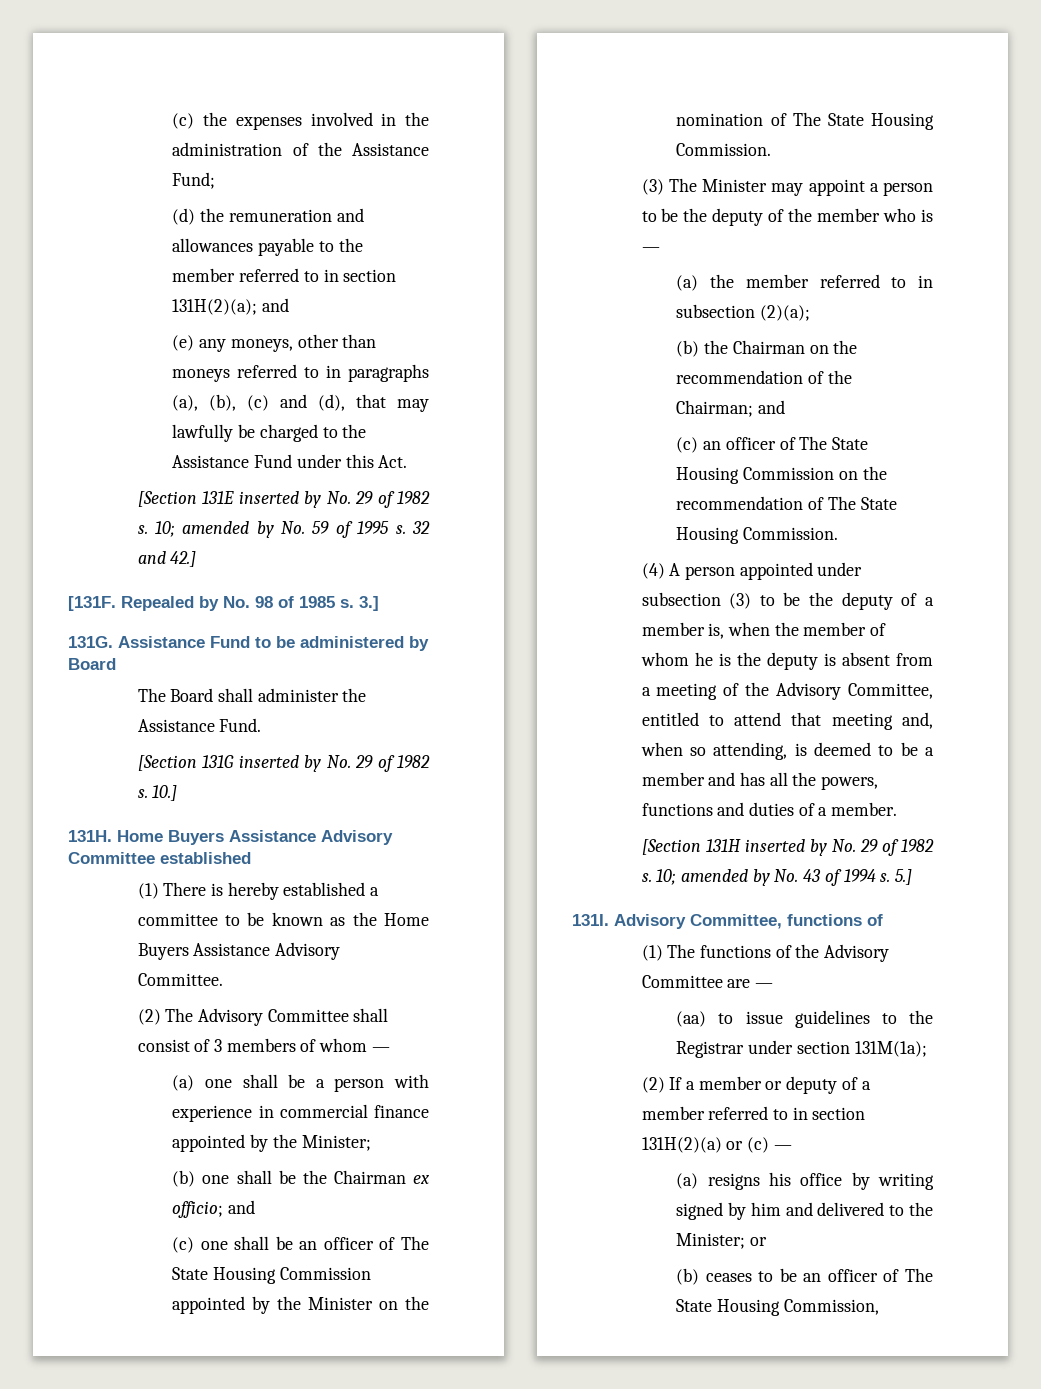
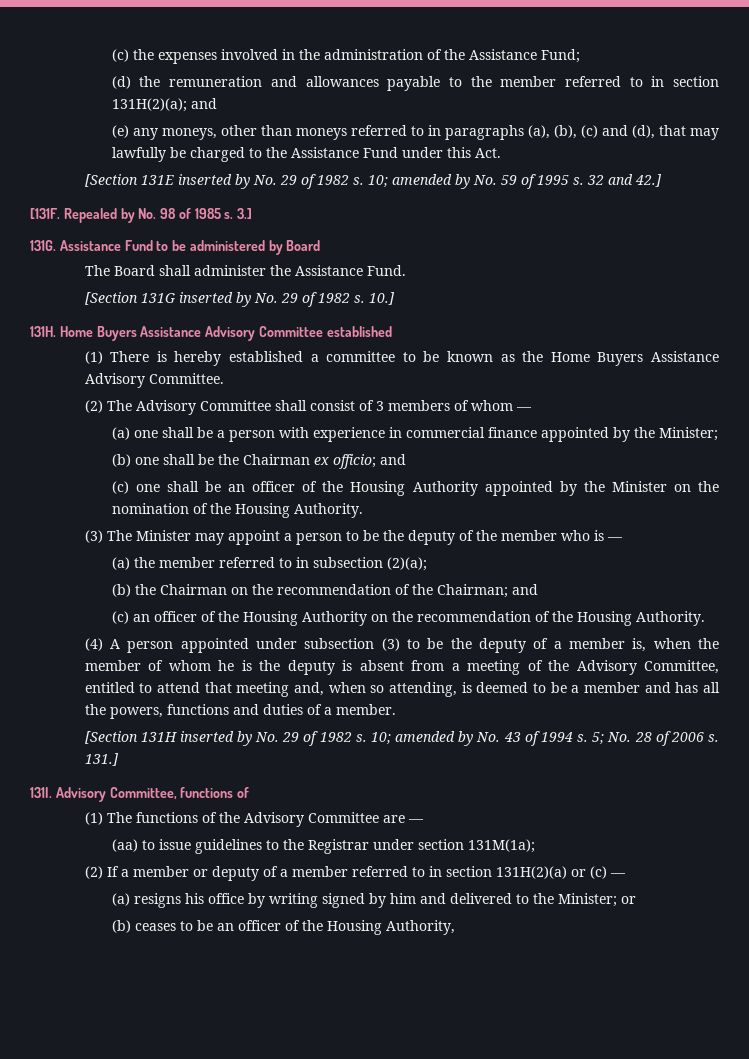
[401,1236,429,1250] [172,1267,371,1284] The State Housing Commission -> [322,481,478,496] the Housing Authority
[792,112,934,130] [676,143,772,156] The State Housing Commission. -> [209,503,363,518] the Housing Authority.
[799,436,868,450] [676,466,887,484] [676,496,897,510] [676,527,839,544] The State Housing Commission on the recommendation of The State Housing Commission. -> [217,611,705,626] the Housing Authority on the recommendation of the Housing Authority.
[895,869,913,885] 5.] -> [592,731,720,746] [84,753,119,766] 5; No. 28 of 2006 s. 131.]
[905,1268,933,1282] [676,1299,879,1316] The State Housing Commission, -> [301,920,455,935] the Housing Authority,

